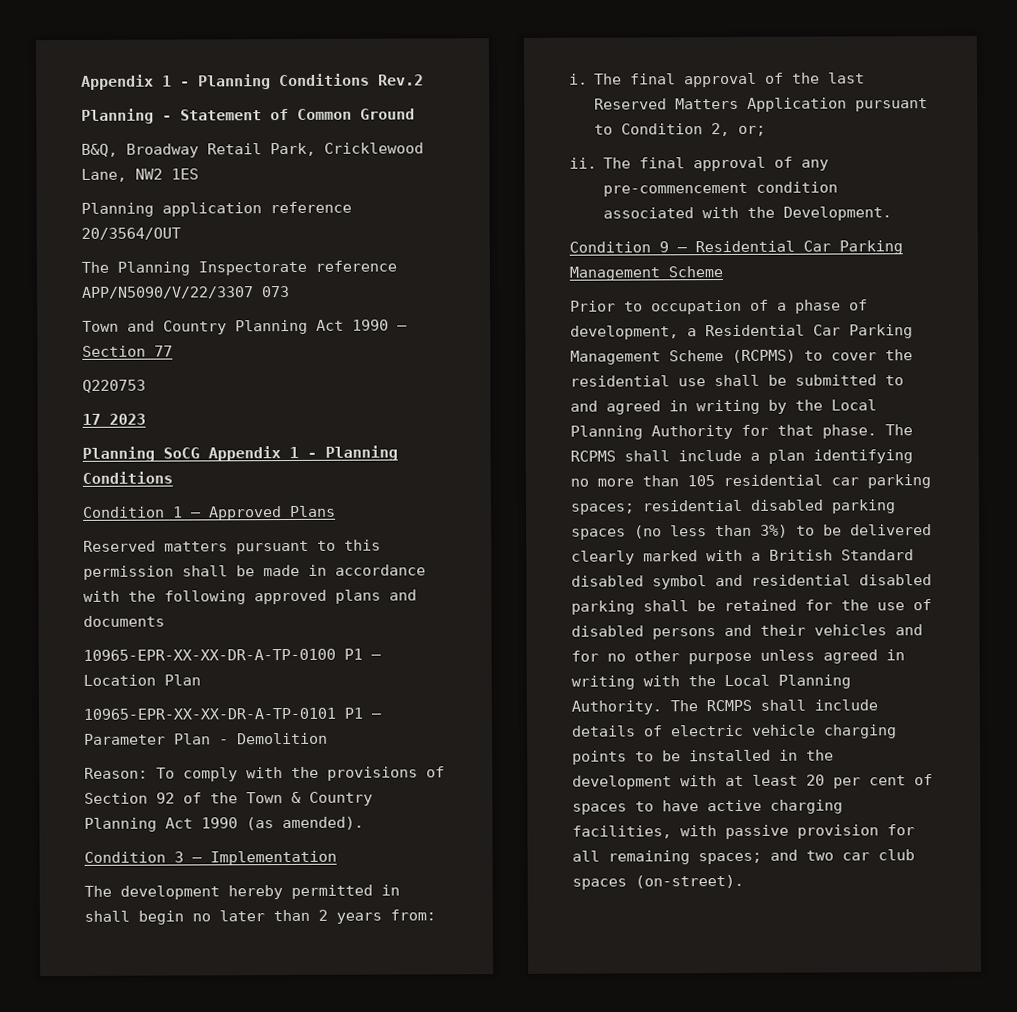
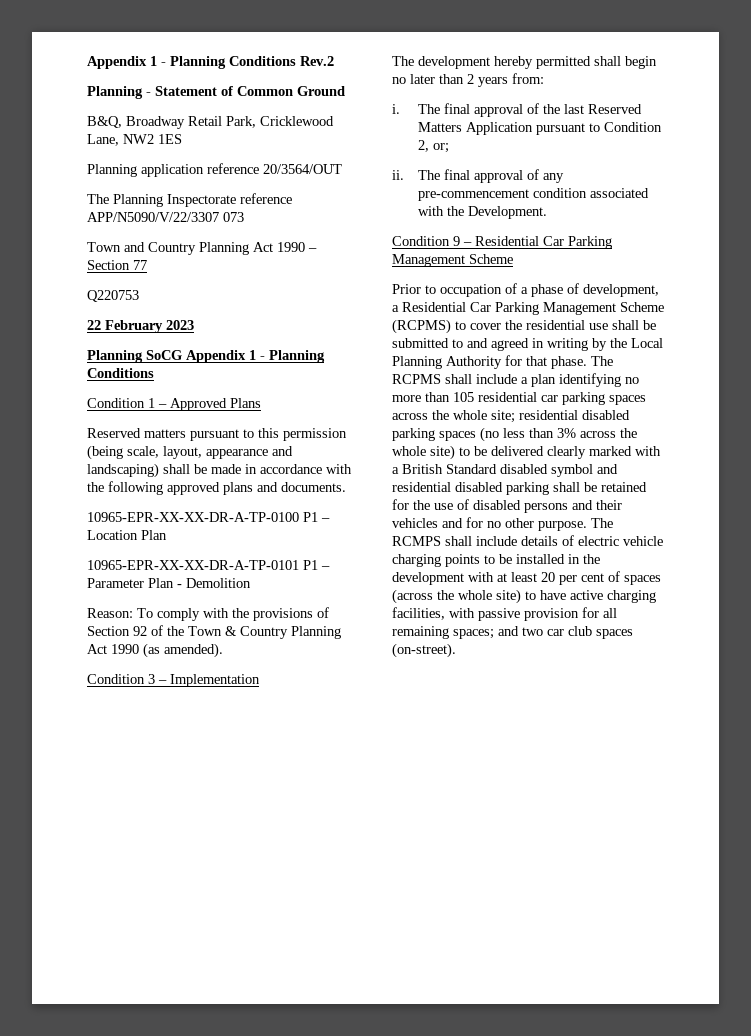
[82,413,101,425] 17 -> [87,320,163,333] 22 February
(174, 572) none -> [87,445,293,460] [87,463,159,478] (being scale, layout, appearance and landscaping)
[83,615,165,627] documents -> [281,482,346,492] documents.
[381,884,400,896] in -> (591, 62) none
[570,503,635,515] spaces; -> [609,395,646,405] [392,410,515,423] spaces across the whole site;
[760,524,788,538] 3%) -> [557,428,637,438] [392,445,455,460] 3% across the whole site)
[688,649,905,665] [571,674,851,690] [571,700,662,715] purpose unless agreed in writing with the Local Planning Authority. -> [538,521,587,531] purpose.
(627, 809) none -> [392,589,521,604] (across the whole site)

